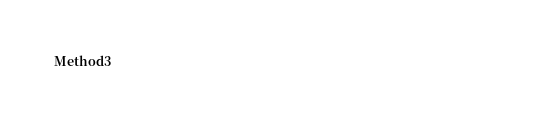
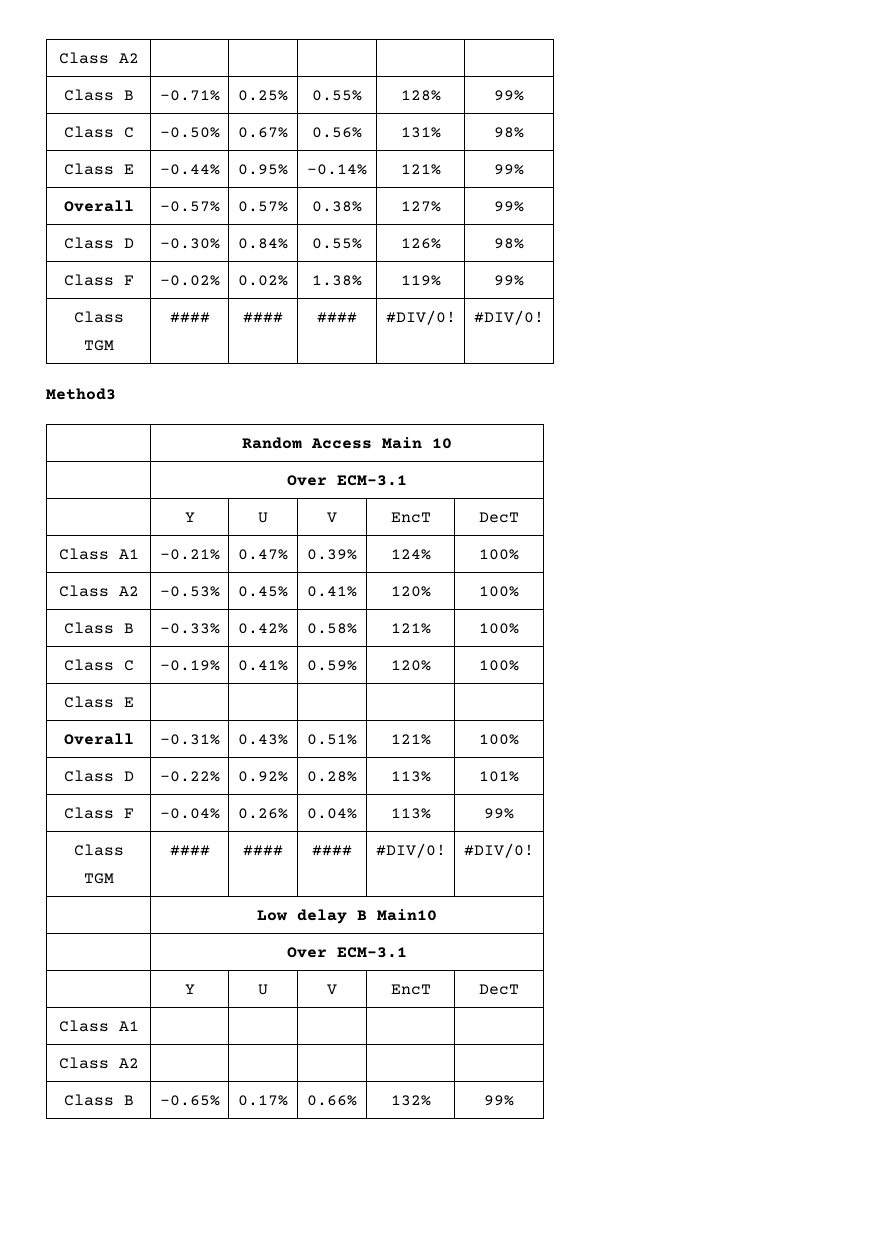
[54,55,111,66] Method3 -> [58,52,139,64] [63,89,134,101] [159,90,220,101] [238,90,288,101] [312,90,362,101] [400,90,441,101] [494,90,524,101] [63,126,134,138] [159,127,220,138] [238,127,288,138] [312,127,362,138] [400,127,441,138] [494,127,524,138] [63,163,134,175] [159,164,220,175] [238,164,288,175] [307,164,367,175] [400,164,441,175] [494,164,524,175] [63,200,134,212] [159,201,220,212] [238,201,288,212] [312,201,362,212] [400,201,441,212] [494,201,524,212] [63,237,134,249] [159,238,220,249] [238,238,288,249] [312,238,362,249] [400,238,441,249] [494,238,524,249] [63,274,134,286] [159,275,220,286] [238,275,288,286] [312,275,362,286] [400,275,441,286] [494,275,524,286] [73,311,124,323] [83,340,114,351] [169,312,210,323] [243,312,283,323] [317,312,357,323] [385,310,456,325] [474,310,544,325] [46,388,116,400] [242,437,452,449] [287,475,407,486] [184,512,195,522] [258,512,268,523] [327,512,337,523] [390,512,431,523] [479,512,519,523] [58,548,139,560] [159,549,220,560] [238,549,288,560] [307,549,357,560] [390,549,431,560] [479,549,519,560] [58,585,139,597] [159,586,220,597] [238,586,288,597] [307,586,357,597] [390,586,431,597] [479,586,519,597] [63,622,134,634] [159,623,220,634] [238,623,288,634] [307,623,357,634] [390,623,431,634] [479,623,519,634] [63,659,134,671] [159,660,220,671] [238,660,288,671] [307,660,357,671] [390,660,431,671] [479,660,519,671] [63,696,134,708] [63,733,134,745] [159,734,220,745] [238,734,288,745] [307,734,357,745] [390,734,431,745] [479,734,519,745] [63,770,134,782] [159,771,220,782] [238,771,288,782] [307,771,357,782] [390,771,431,782] [479,771,519,782] [63,807,134,819] [159,808,220,819] [238,808,288,819] [307,808,357,819] [390,808,431,819] [484,808,514,819] [73,844,124,856] [83,873,114,884] [169,845,210,856] [243,845,283,856] [312,845,352,856] [375,843,446,858] [464,843,534,858] [257,909,437,924] [287,947,407,958] [184,984,195,994] [258,984,268,995] [327,984,337,995] [390,984,431,995] [479,984,519,995] [58,1020,139,1032] [58,1057,139,1069] [63,1094,134,1106] [159,1095,220,1106] [238,1095,288,1106] [307,1095,357,1106] [390,1095,431,1106] [484,1095,514,1106] Class A2 | | | | | // Class B | -0.71% | 0.25% | 0.55% | 128% | 99% // Class C | -0.50% | 0.67% | 0.56% | 131% | 98% // Class E | -0.44% | 0.95% | -0.14% | 121% | 99% // Overall | -0.57% | 0.57% | 0.38% | 127% | 99% // Class D | -0.30% | 0.84% | 0.55% | 126% | 98% // Class F | -0.02% | 0.02% | 1.38% | 119% | 99% // Class TGM | #### | #### | #### | #DIV/0! | #DIV/0! // Method3 // | Random Access Main 10 // | Over ECM-3.1 // | Y | U | V | EncT | DecT // Class A1 | -0.21% | 0.47% | 0.39% | 124% | 100% // Class A2 | -0.53% | 0.45% | 0.41% | 120% | 100% // Class B | -0.33% | 0.42% | 0.58% | 121% | 100% // Class C | -0.19% | 0.41% | 0.59% | 120% | 100% // Class E | | | | | // Overall | -0.31% | 0.43% | 0.51% | 121% | 100% // Class D | -0.22% | 0.92% | 0.28% | 113% | 101% // Class F | -0.04% | 0.26% | 0.04% | 113% | 99% // Class TGM | #### | #### | #### | #DIV/0! | #DIV/0! // | Low delay B Main10 // | Over ECM-3.1 // | Y | U | V | EncT | DecT // Class A1 | | | | | // Class A2 | | | | | // Class B | -0.65% | 0.17% | 0.66% | 132% | 99%

